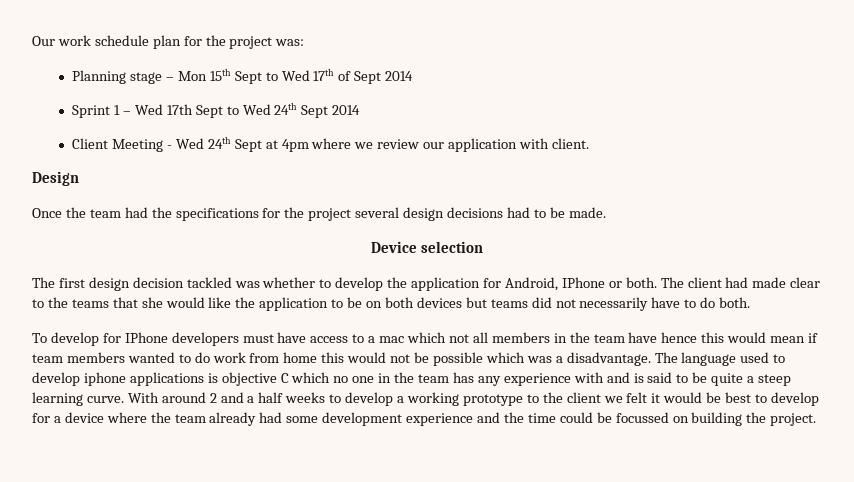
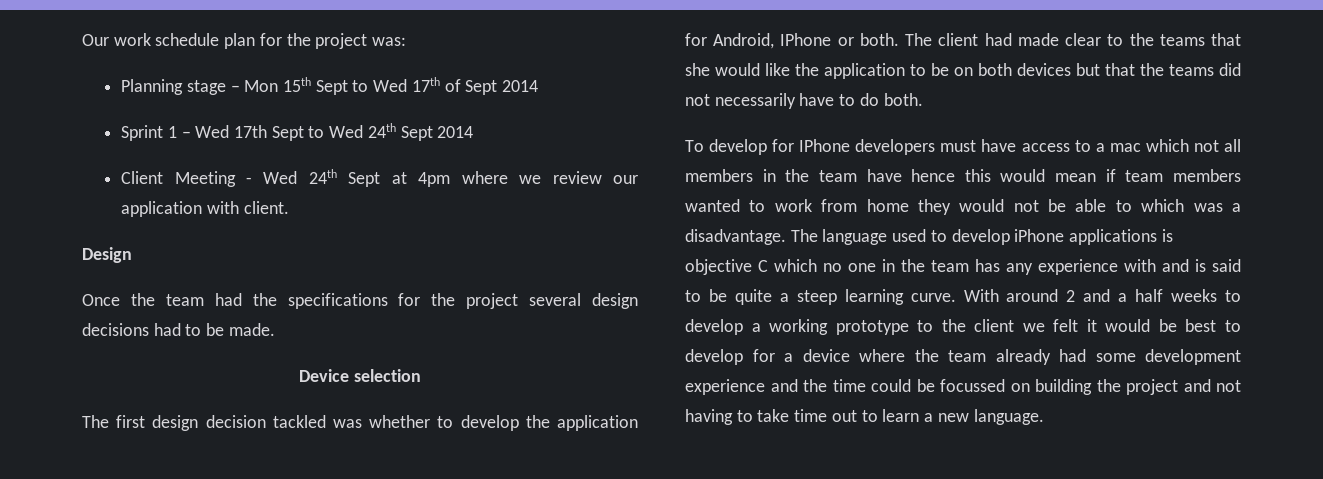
(487, 302) none -> [1105,63,1164,76] that the
[194,352,210,363] do -> (766, 206) none
[321,352,345,363] this -> [917,199,951,215] they
[432,352,483,366] possible -> [1075,199,1132,212] able to
[83,372,126,386] iphone -> [1014,229,1065,242] iPhone
[770,413,817,426] project. -> [1126,379,1241,395] [685,409,1044,425] project and not having to take time out to learn a new language.

